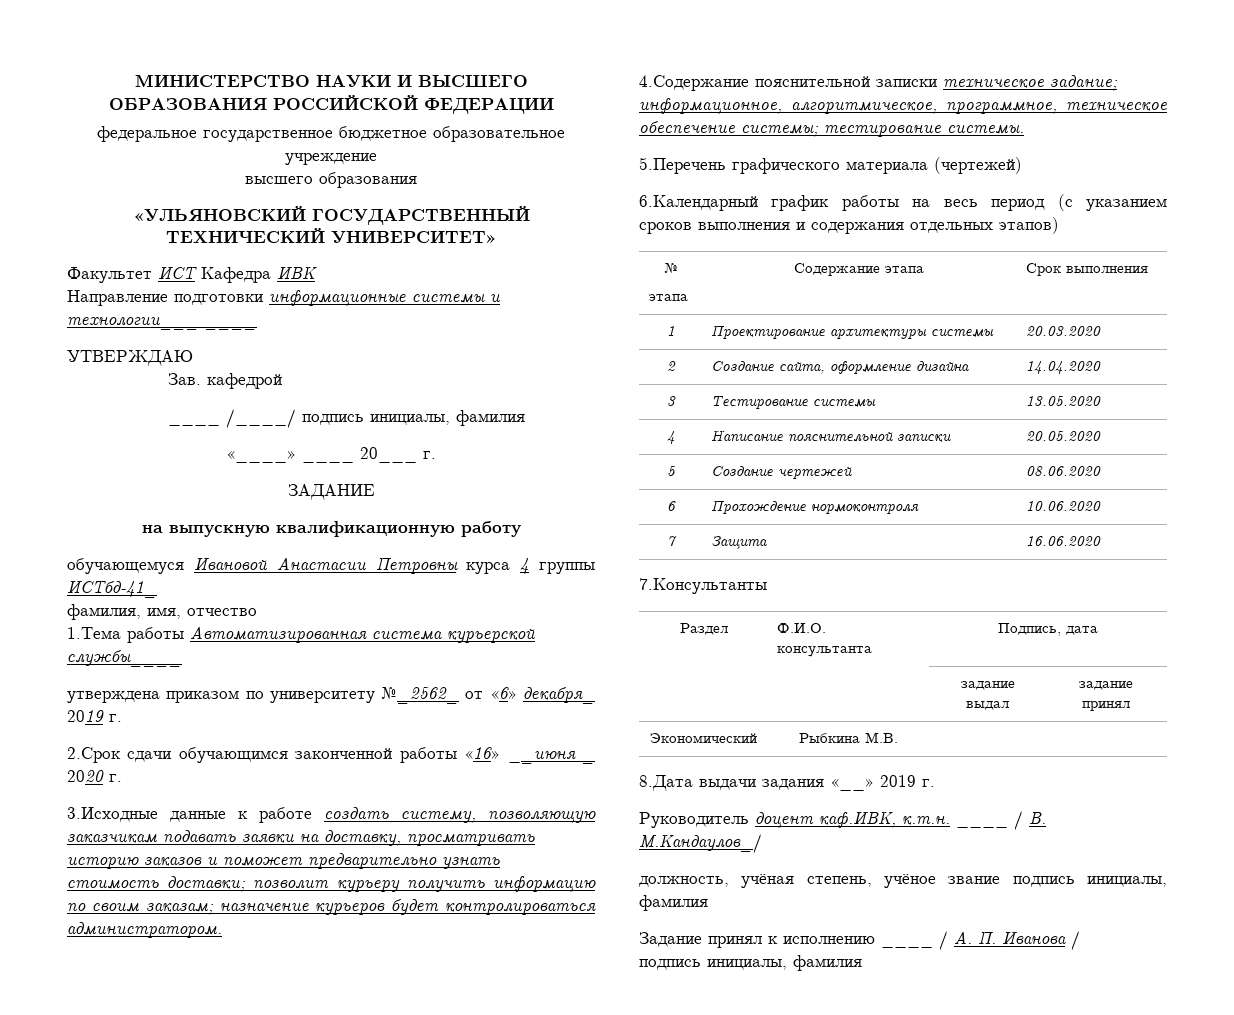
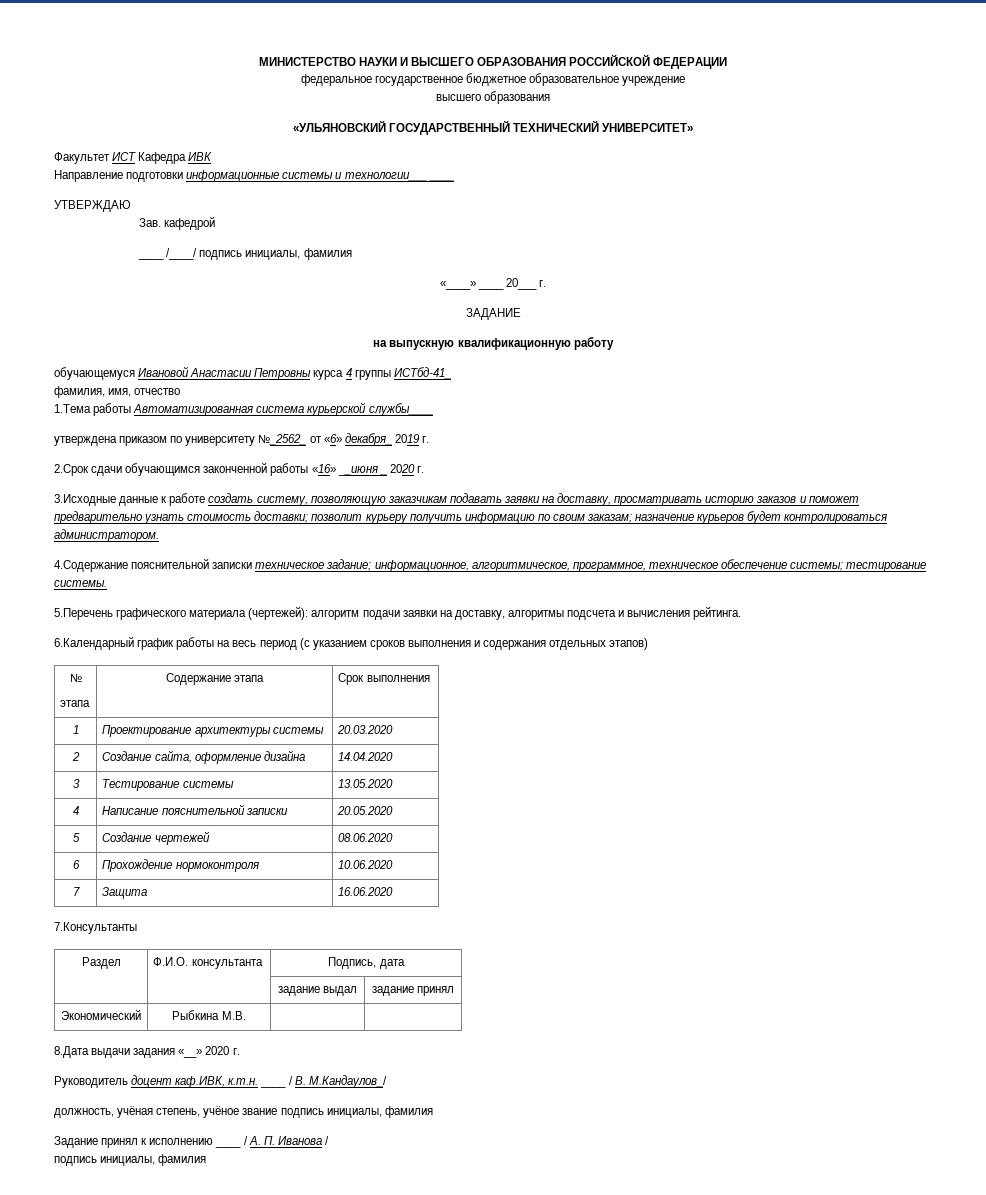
[934,157,1022,174] (чертежей) -> [248,606,742,620] (чертежей): алгоритм подачи заявки на доставку, алгоритмы подсчета и вычисления рейтинга.
[880,775,916,787] 2019 -> [205,1046,230,1055] 2020

